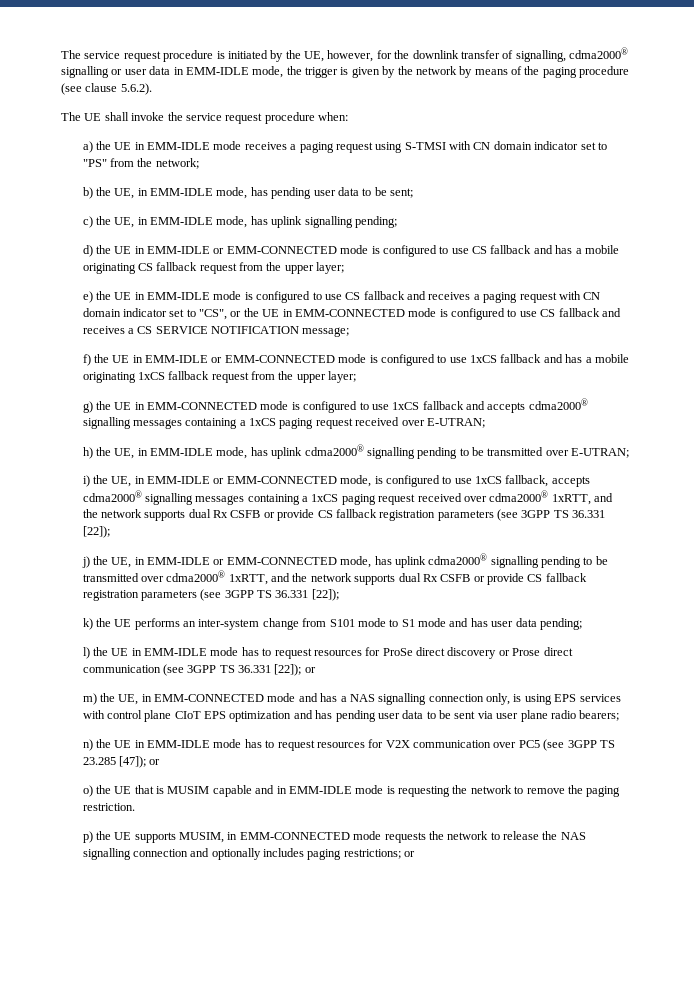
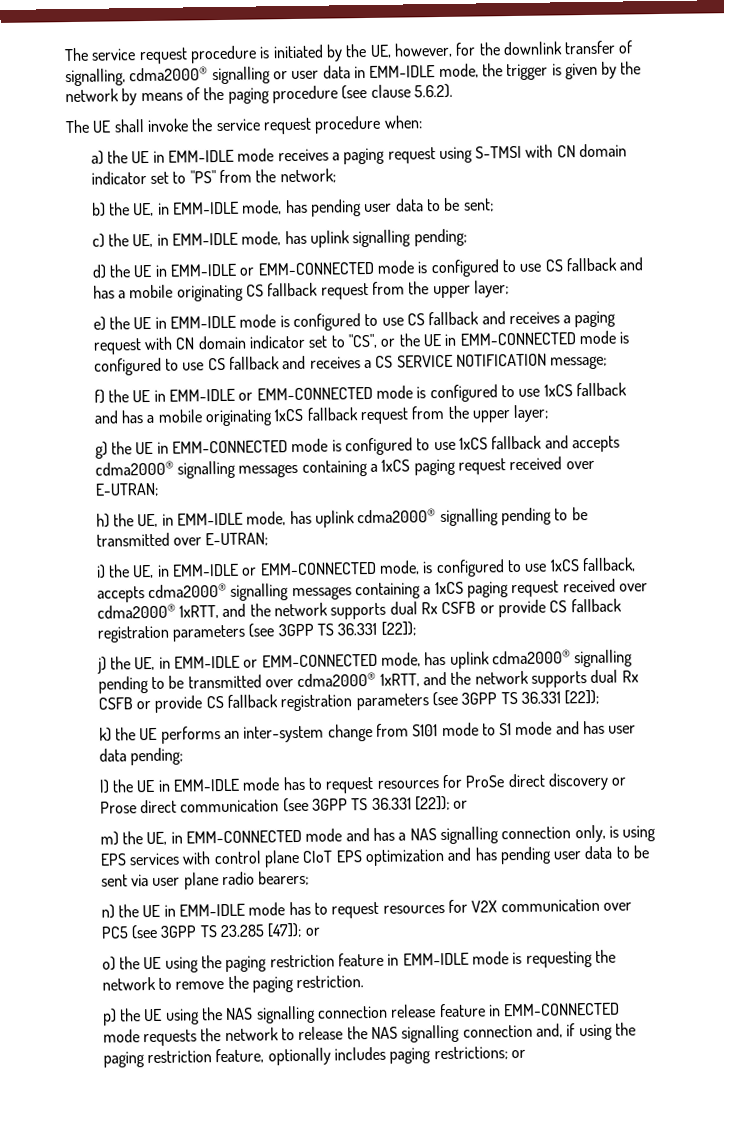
[134,785,275,797] that is MUSIM capable and -> [164,952,384,973] using the paging restriction feature
[134,832,225,843] supports MUSIM, -> [164,1003,486,1025] using the NAS signalling connection release feature
[190,848,210,857] and -> [535,1022,636,1041] [102,1048,265,1068] and, if using the paging restriction feature,

